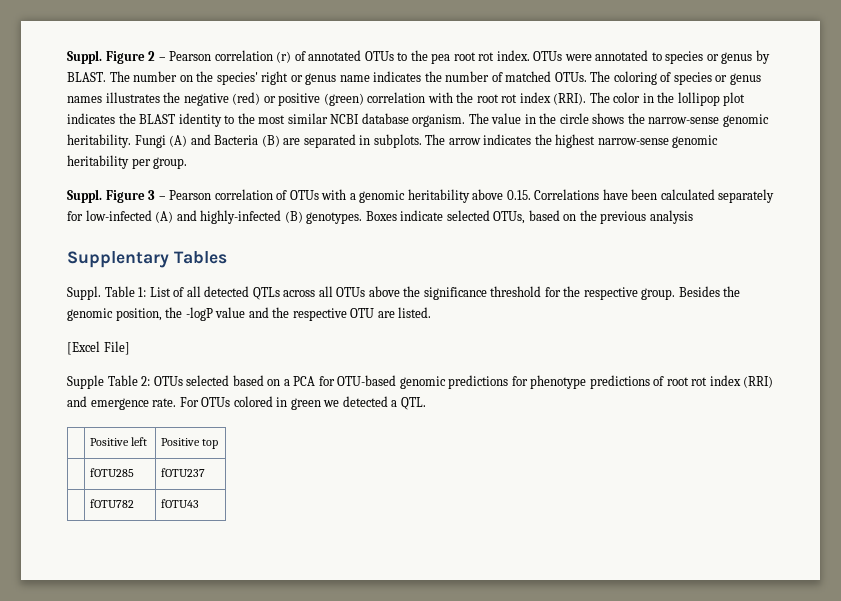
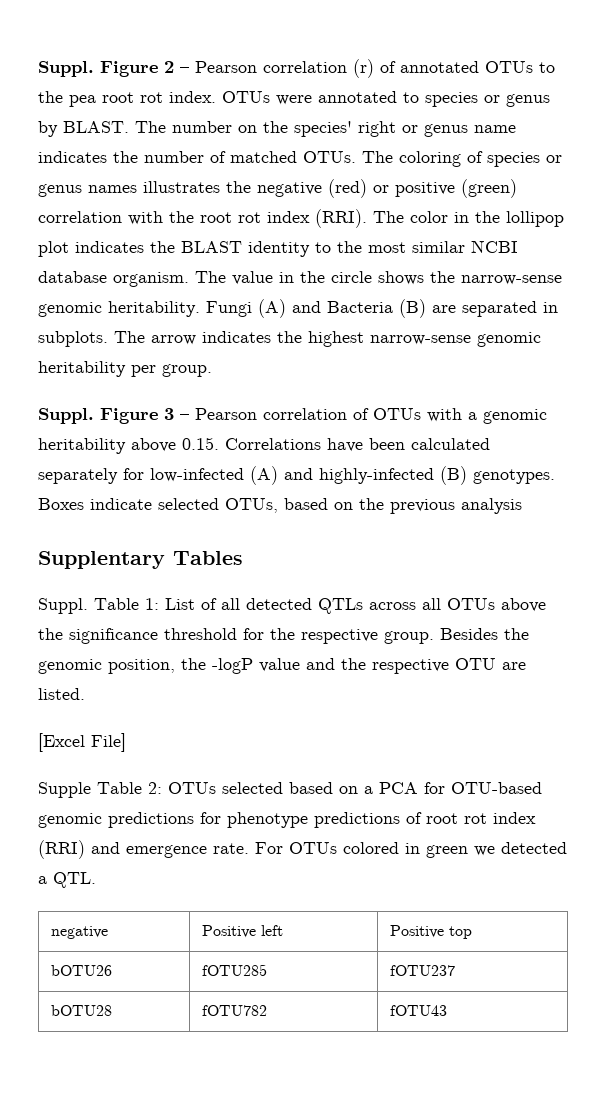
(426, 403) none -> [50,926,108,939] negative
(218, 444) none -> [50,965,112,976] bOTU26
(205, 472) none -> [50,1005,112,1016] bOTU28

